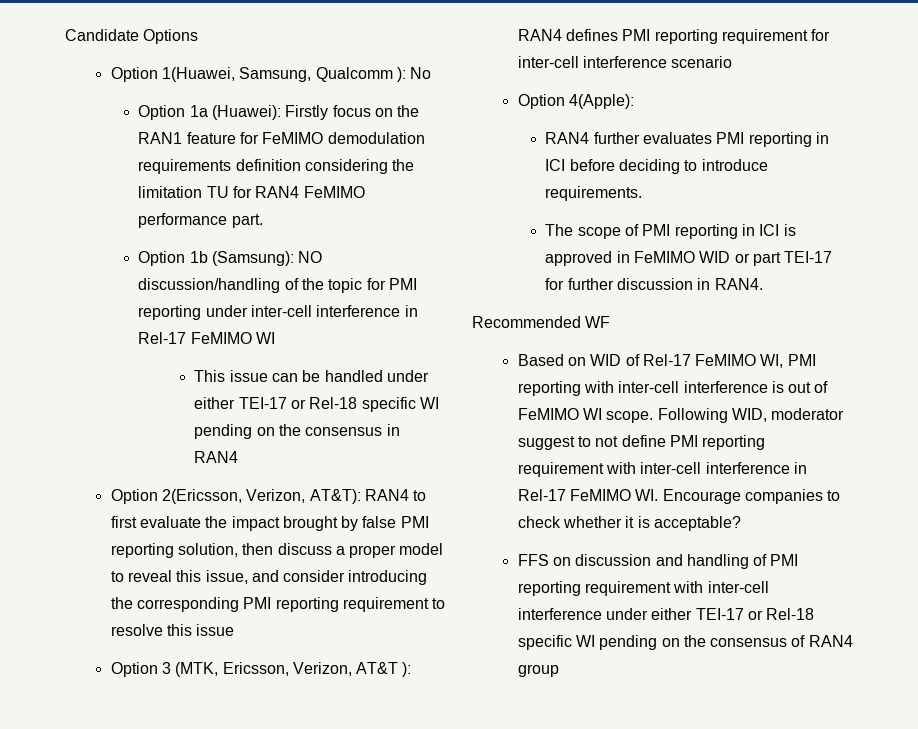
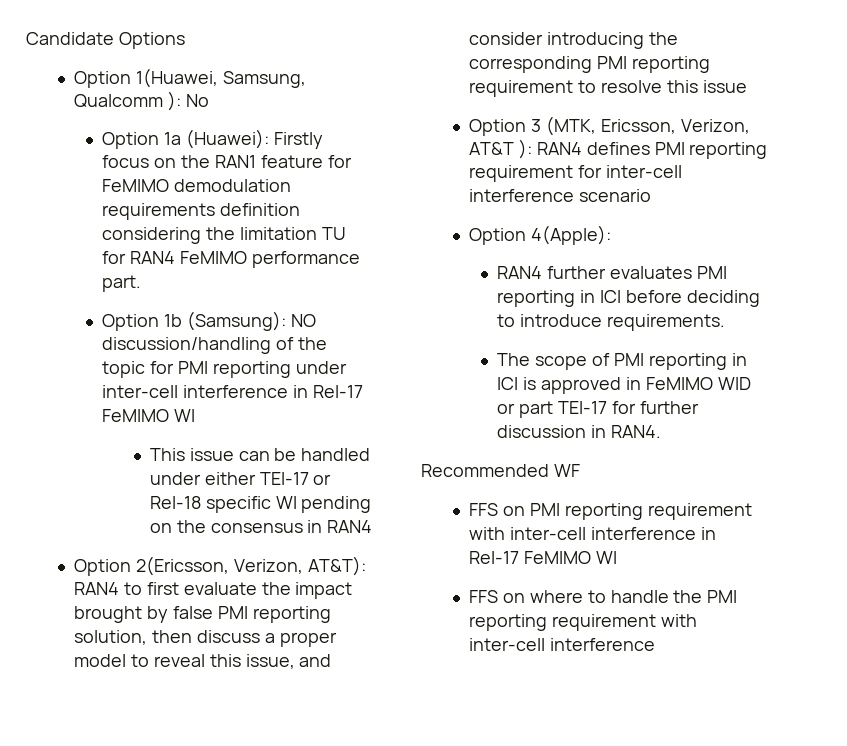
[517,354,816,368] [517,381,829,396] [517,408,845,423] [517,435,666,450] Based on WID of Rel-17 FeMIMO WI, PMI reporting with inter-cell interference is out of FeMIMO WI scope. Following WID, moderator suggest to not define -> [469,503,526,516] FFS on
[635,489,841,504] [517,516,741,531] [517,554,799,569] [517,581,769,596] [517,608,815,620] [517,635,853,650] [517,664,559,677] WI. Encourage companies to check whether it is acceptable? // FFS on discussion and handling of PMI reporting requirement with inter-cell interference under either TEI-17 or Rel-18 specific WI pending on the consensus of RAN4 group -> [595,551,617,564] [469,590,738,603] [469,614,697,631] [469,638,656,651] WI // FFS on where to handle the PMI reporting requirement with inter-cell interference

